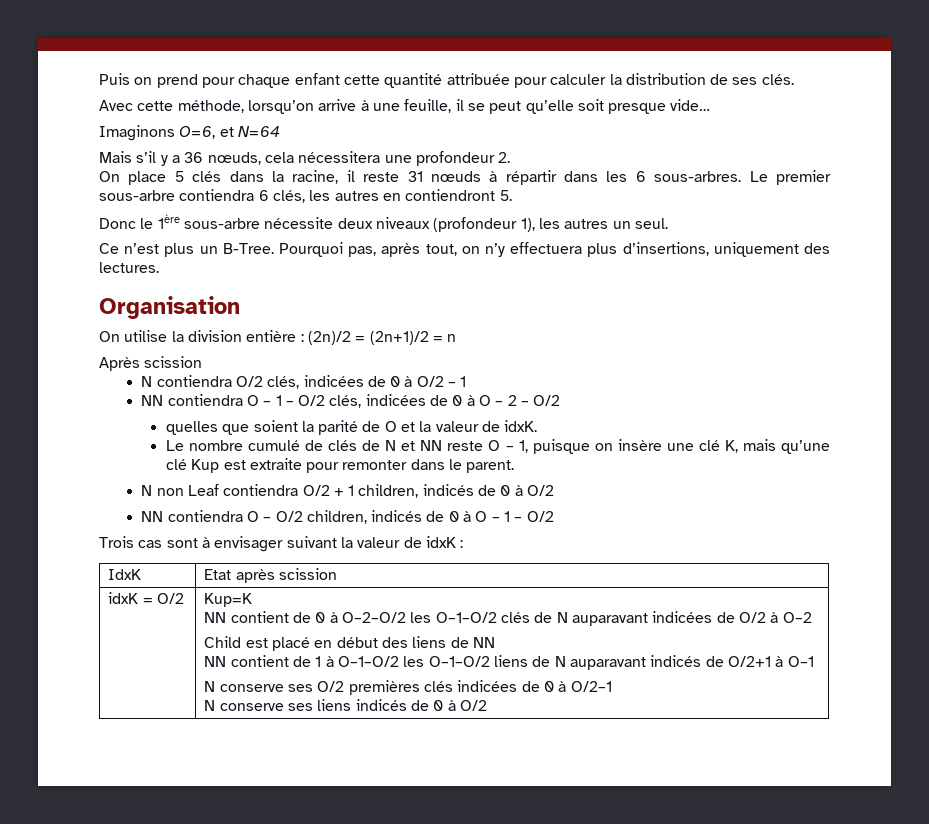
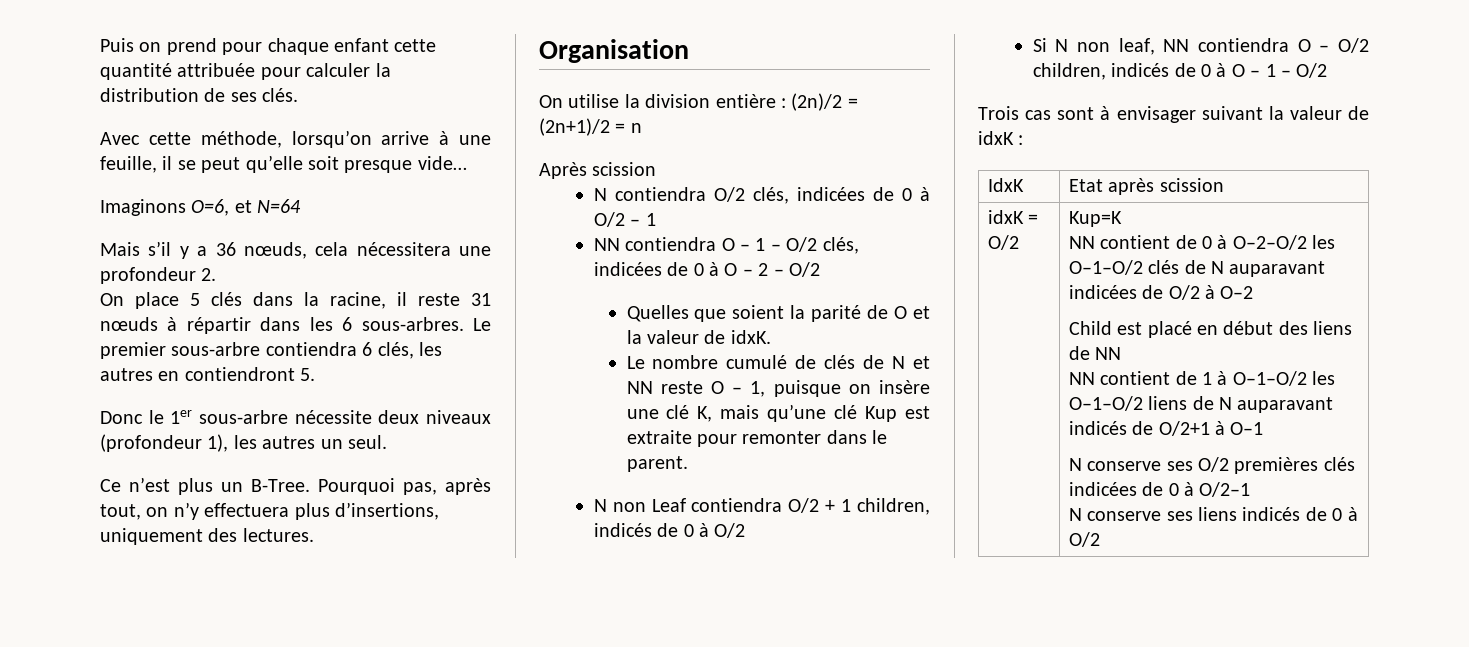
[157,214,180,229] 1ère -> [170,410,193,424] 1er
[165,421,218,435] quelles -> [626,305,689,322] Quelles
(555, 490) none -> [1032,38,1155,55] Si N non leaf,

